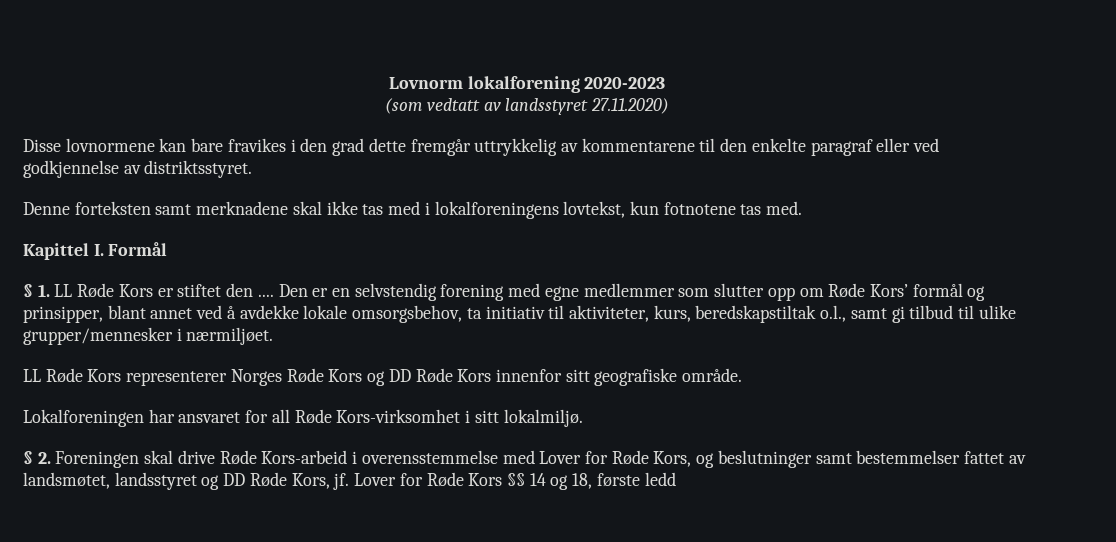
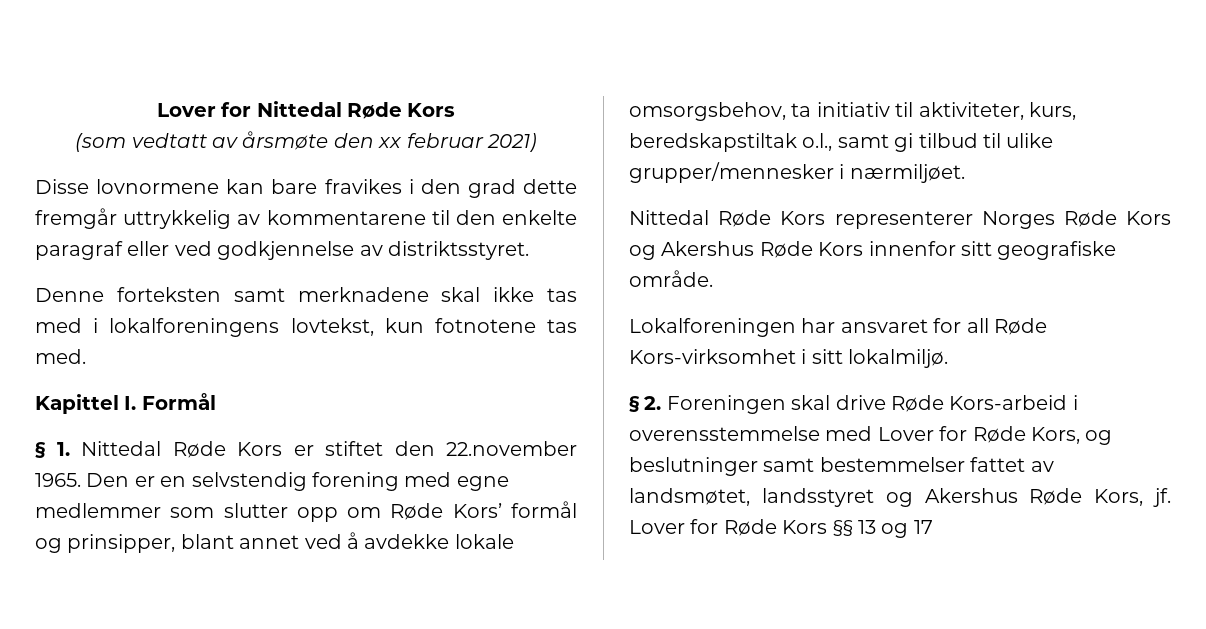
[388,76,666,93] [385,98,669,115] Lovnorm lokalforening 2020-2023 // (som vedtatt av landsstyret 27.11.2020) -> [156,101,456,119] [75,131,537,152] Lover for Nittedal Røde Kors // (som vedtatt av årsmøte den xx februar 2021)
[54,284,73,297] LL -> [81,441,161,456] Nittedal
[257,294,274,297] .... -> [446,441,577,456] [35,473,81,487] 22.november 1965.
[23,369,41,382] LL -> [629,210,709,225] Nittedal
[388,369,411,382] DD -> [661,241,755,256] Akershus
[223,473,246,486] DD -> [924,488,1018,503] Akershus
[529,472,676,490] 14 og 18, første ledd -> [858,520,933,538] 13 og 17

